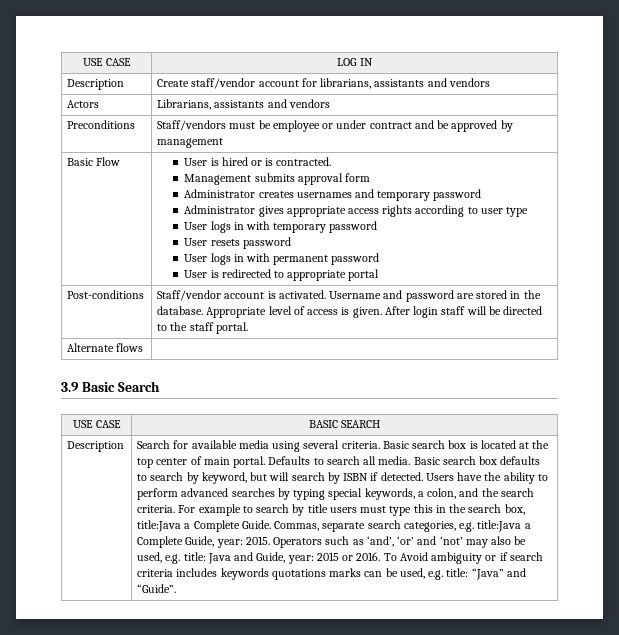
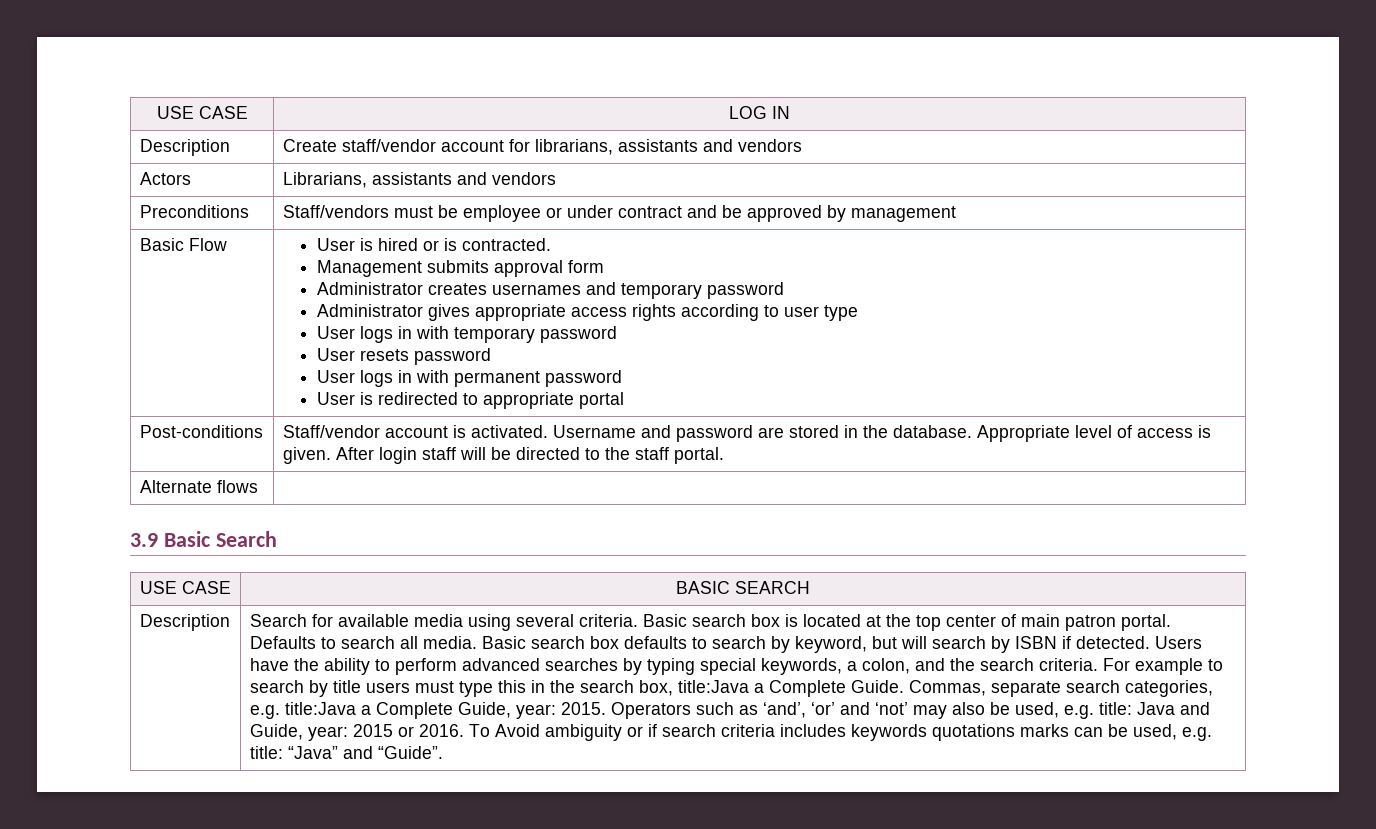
(230, 461) none -> [1064,615,1116,631] patron

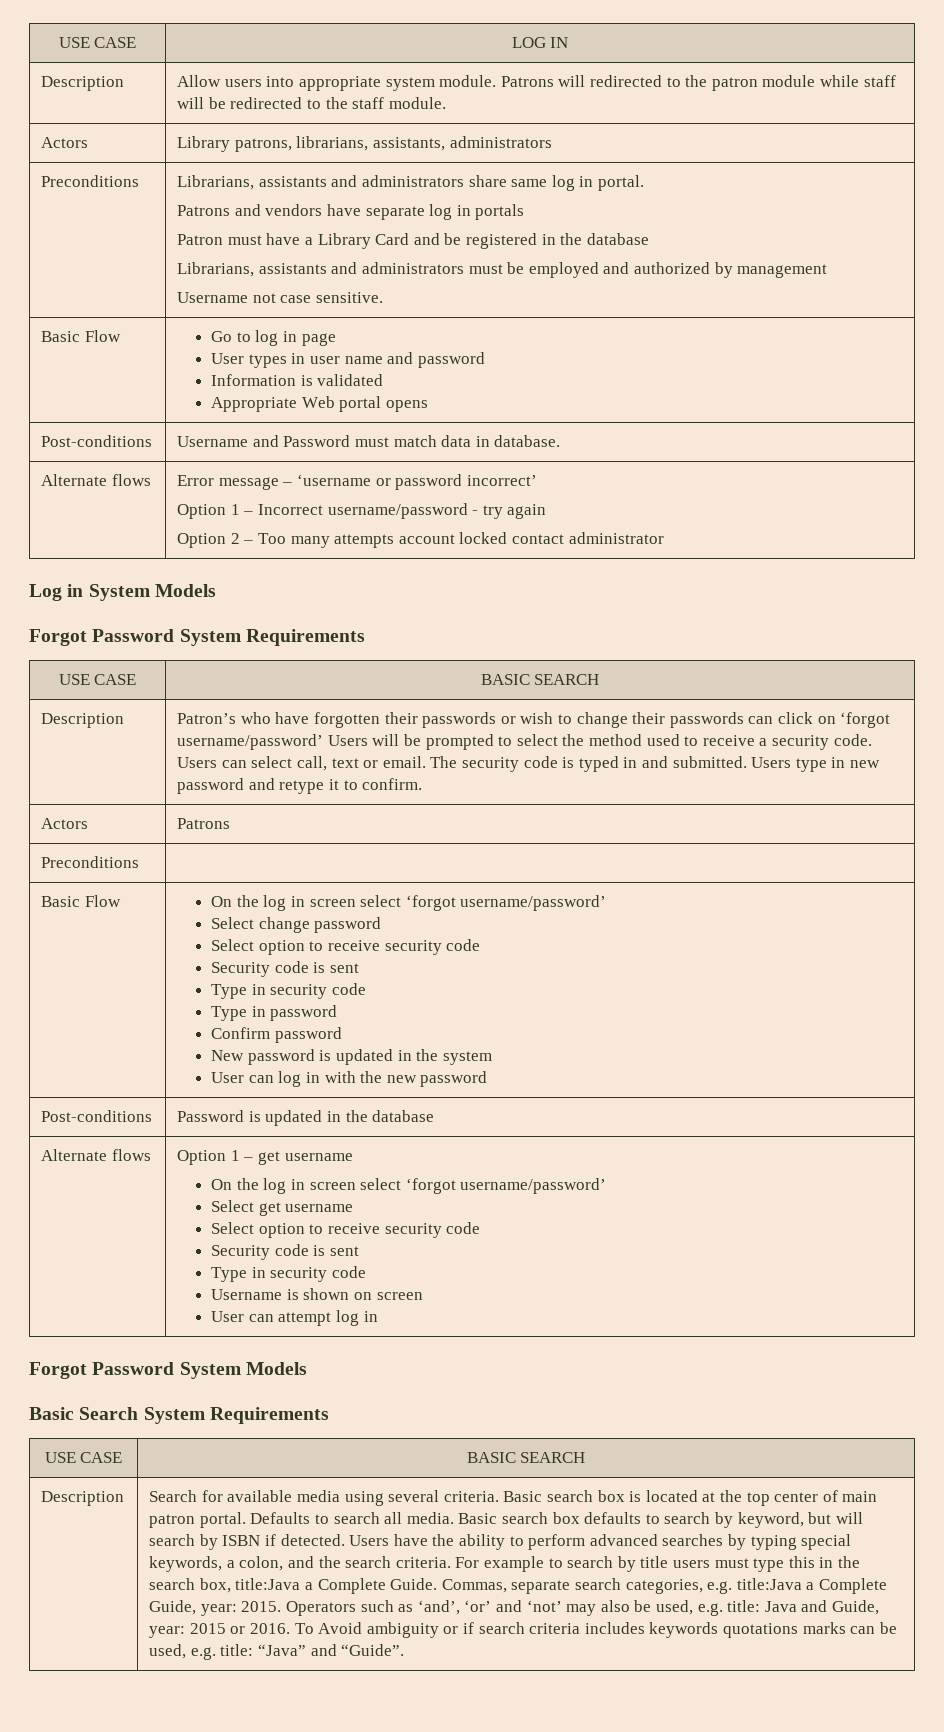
[282,139,802,155] [139,172,191,185] [282,172,556,188] [139,205,249,218] [282,205,956,222] [139,238,227,251] [316,238,551,251] [316,260,604,277] [316,282,784,299] [316,304,858,321] [316,326,617,343] [316,348,491,365] [316,370,622,387] [316,392,574,409] Create staff/vendor account for librarians, assistants and vendors // Actors | Librarians, assistants and vendors // Preconditions | Staff/vendors must be employee or under contract and be approved by management // Basic Flow | User is hired or is contracted. // Management submits approval form // Administrator creates usernames and temporary password // Administrator gives appropriate access rights according to user type // User logs in with temporary password // User resets password // User logs in with permanent password // User is redirected to appropriate -> [177,75,896,91] [177,97,446,109] [41,137,89,148] [177,136,552,152] [41,175,140,187] [177,175,644,191] [177,204,525,220] [177,233,649,249] [177,262,828,278] [177,292,384,303] [41,330,121,342] [211,330,336,346] [211,352,485,368] [211,374,384,386] [211,396,335,412] Allow users into appropriate system module. Patrons will redirected to the patron module while staff will be redirected to the staff module. // Actors | Library patrons, librarians, assistants, administrators // Preconditions | Librarians, assistants and administrators share same log in portal. // Patrons and vendors have separate log in portals // Patron must have a Library Card and be registered in the database // Librarians, assistants and administrators must be employed and authorized by management // Username not case sensitive. // Basic Flow | Go to log in page // User types in user name and password // Information is validated // Appropriate Web
[139,425,263,438] [282,425,1211,442] [282,447,724,464] [139,480,258,493] [130,533,158,547] // Post-conditions | Staff/vendor account is activated. Username and password are stored in the database. Appropriate level of access is given. After login staff will be directed to the staff portal. // Alternate flows | // 3.9 -> [386,400,429,412] [41,435,153,447] [177,435,561,447] [41,474,151,486] [177,474,537,490] [177,503,547,519] [177,532,664,548] [29,584,216,601] [29,629,365,646] [58,674,137,685] [480,674,600,685] [41,713,125,728] [177,712,891,728] [177,734,872,750] [177,756,880,772] [177,778,423,794] [41,818,89,829] [177,818,231,829] [41,856,140,868] [41,895,121,907] [211,895,607,911] [211,917,382,933] [211,939,481,955] [211,961,360,977] [211,983,367,999] [211,1005,338,1021] [211,1027,342,1043] [211,1049,492,1065] [211,1071,488,1087] [41,1110,153,1122] [177,1110,435,1126] [41,1149,151,1161] [177,1150,353,1165] [211,1178,607,1194] [211,1200,354,1216] [211,1222,481,1238] [211,1244,360,1260] [211,1266,367,1282] [211,1288,423,1300] [211,1310,378,1326] [29,1362,307,1379] opens // Post-conditions | Username and Password must match data in database. // Alternate flows | Error message – ‘username or password incorrect’ // Option 1 – Incorrect username/password - try again // Option 2 – Too many attempts account locked contact administrator // Log in System Models // Forgot Password System Requirements // USE CASE | BASIC SEARCH // Description | Patron’s who have forgotten their passwords or wish to change their passwords can click on ‘forgot username/password’ Users will be prompted to select the method used to receive a security code. Users can select call, text or email. The security code is typed in and submitted. Users type in new password and retype it to confirm. // Actors | Patrons // Preconditions | // Basic Flow | On the log in screen select ‘forgot username/password’ // Select change password // Select option to receive security code // Security code is sent // Type in security code // Type in password // Confirm password // New password is updated in the system // User can log in with the new password // Post-conditions | Password is updated in the database // Alternate flows | Option 1 – get username // On the log in screen select ‘forgot username/password’ // Select get username // Select option to receive security code // Security code is sent // Type in security code // Username is shown on screen // User can attempt log in // Forgot Password System Models //
(277, 539) none -> [143,1407,329,1424] System Requirements

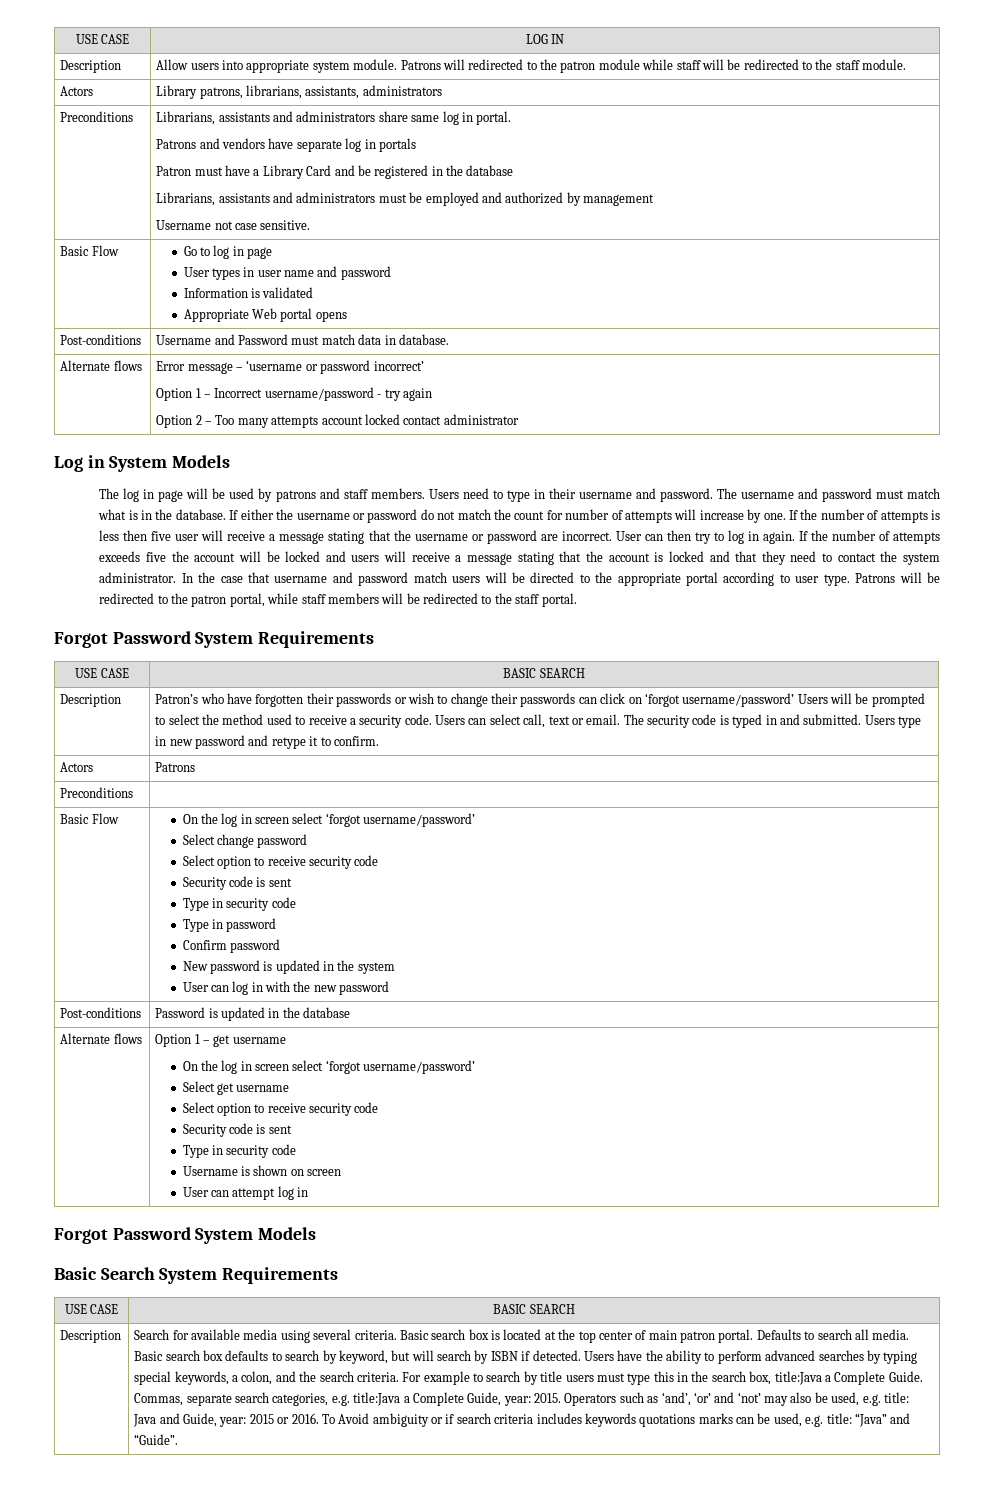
(216, 590) none -> [99,488,940,502] [98,509,940,523] [99,530,941,544] [99,551,940,565] [99,572,941,586] [99,593,577,607] // The log in page will be used by patrons and staff members. Users need to type in their username and password. The username and password must match what is in the database. If either the username or password do not match the count for number of attempts will increase by one. If the number of attempts is less then five user will receive a message stating that the username or password are incorrect. User can then try to log in again. If the number of attempts exceeds five the account will be locked and users will receive a message stating that the account is locked and that they need to contact the system administrator. In the case that username and password match users will be directed to the appropriate portal according to user type. Patrons will be redirected to the patron portal, while staff members will be redirected to the staff portal.

